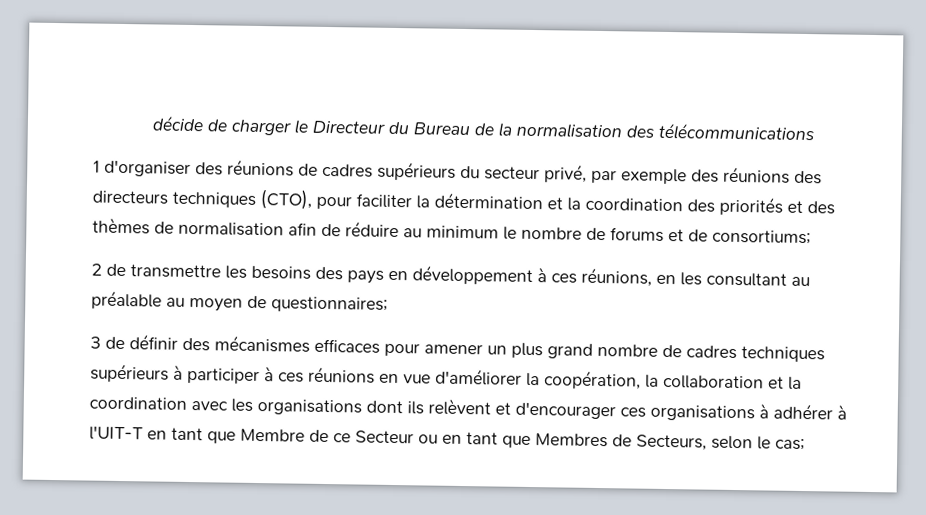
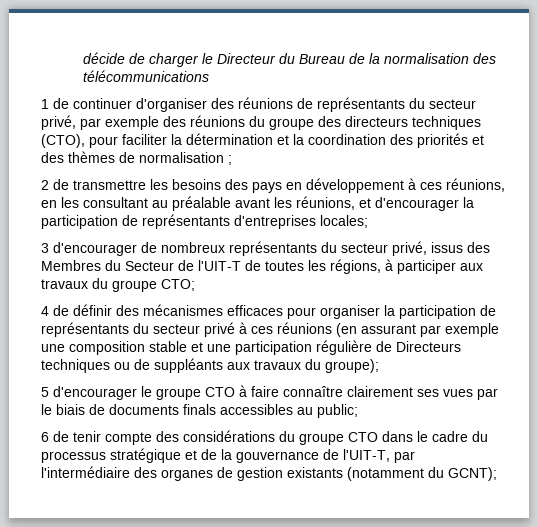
(100, 166) none -> [53,98,132,109] de continuer
[322,161,456,181] cadres supérieurs -> [317,97,405,112] représentants
(790, 175) none -> [249,116,314,130] du groupe
[288,221,811,245] afin de réduire au minimum le nombre de forums et de consortiums; -> [228,155,232,165] ;
[166,295,388,313] [90,336,101,349] au moyen de questionnaires; // 3 -> [235,196,474,211] [41,214,368,229] [41,241,490,256] [41,259,483,274] [41,278,195,292] [41,306,49,316] avant les réunions, et d'encourager la participation de représentants d'entreprises locales; // 3 d'encourager de nombreux représentants du secteur privé, issus des Membres du Secteur de l'UIT-T de toutes les régions, à participer aux travaux du groupe CTO; // 4
[424,342,825,363] [90,363,802,390] [89,396,847,422] [89,425,805,451] amener un plus grand nombre de cadres techniques supérieurs à participer à ces réunions en vue d'améliorer la coopération, la collaboration et la coordination avec les organisations dont ils relèvent et d'encourager ces organisations à adhérer à l'UIT-T en tant que Membre de ce Secteur ou en tant que Membres de Secteurs, selon le cas; -> [320,305,496,319] [41,322,499,337] [41,340,461,355] [41,358,379,373] [41,385,498,400] [41,404,358,418] [41,430,488,445] [41,448,415,463] [41,466,497,481] organiser la participation de représentants du secteur privé à ces réunions (en assurant par exemple une composition stable et une participation régulière de Directeurs techniques ou de suppléants aux travaux du groupe); // 5 d'encourager le groupe CTO à faire connaître clairement ses vues par le biais de documents finals accessibles au public; // 6 de tenir compte des considérations du groupe CTO dans le cadre du processus stratégique et de la gouvernance de l'UIT-T, par l'intermédiaire des organes de gestion existants (notamment du GCNT);

